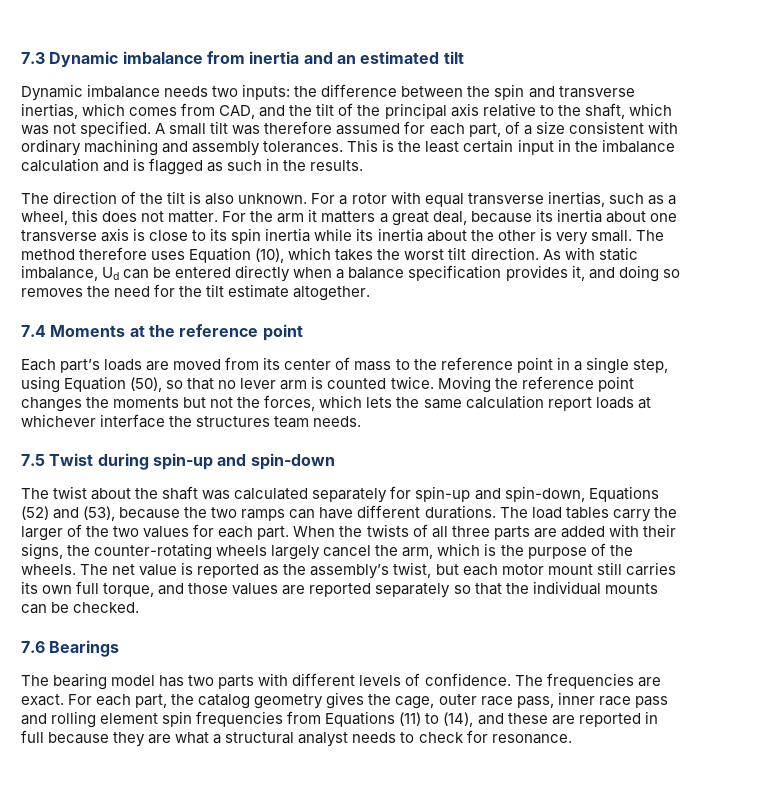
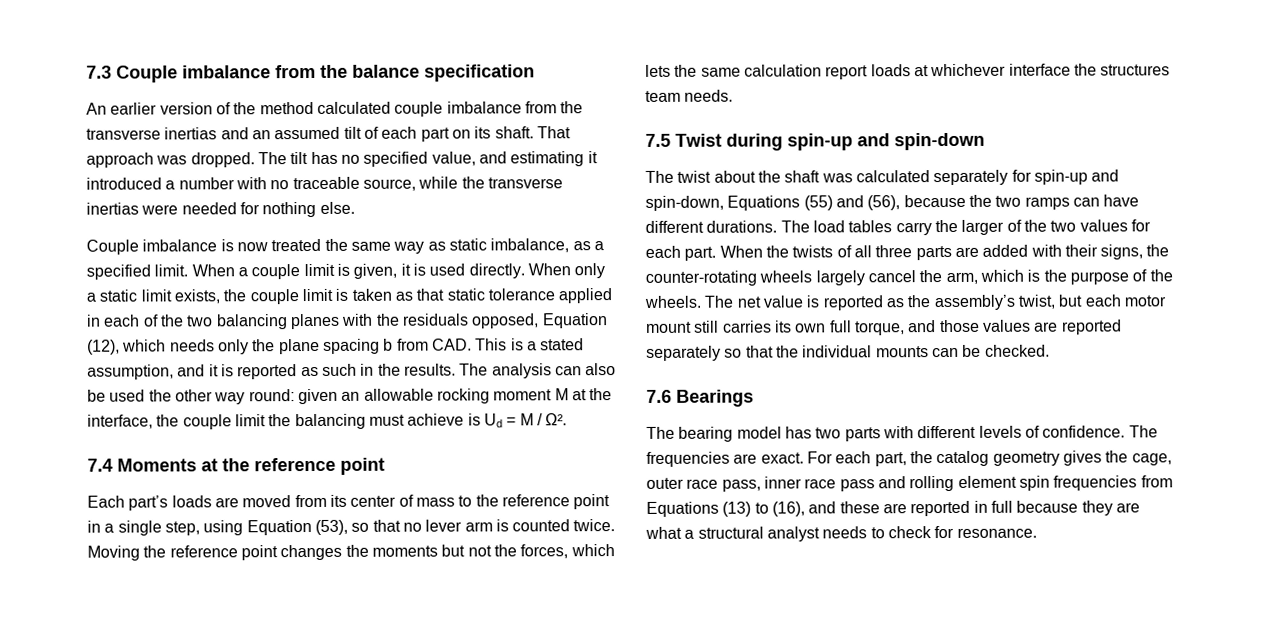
[49,51,464,67] [21,84,635,101] [21,103,672,119] [21,121,678,137] [21,139,675,156] [21,158,204,175] Dynamic imbalance from inertia and an estimated tilt // Dynamic imbalance needs two inputs: the difference between the spin and transverse inertias, which comes from CAD, and the tilt of the principal axis relative to the shaft, which was not specified. A small tilt was therefore assumed for each part, of a size consistent with ordinary machining and assembly tolerances. This is the least certain input in the imbalance calculation and is flagged -> [116,64,535,83] [86,101,584,117] [86,126,571,142] [86,151,598,168] [86,176,563,191] [86,201,355,218] [86,238,604,255] [86,263,606,280] [86,288,613,305] [86,313,608,330] [87,338,585,355] [87,364,298,380] Couple imbalance from the balance specification // An earlier version of the method calculated couple imbalance from the transverse inertias and an assumed tilt of each part on its shaft. That approach was dropped. The tilt has no specified value, and estimating it introduced a number with no traceable source, while the transverse inertias were needed for nothing else. // Couple imbalance is now treated the same way as static imbalance, as a specified limit. When a couple limit is given, it is used directly. When only a static limit exists, the couple limit is taken as that static tolerance applied in each of the two balancing planes with the residuals opposed, Equation (12), which needs only the plane spacing b from CAD. This is a stated assumption, and it is reported
[21,191,676,207] [21,209,677,226] [21,228,664,245] [21,247,638,263] [21,265,680,282] [21,284,371,301] // The direction of the tilt is also unknown. For a rotor with equal transverse inertias, such as a wheel, this does not matter. For the arm it matters a great deal, because its inertia about one transverse axis is close to its spin inertia while its inertia about the other is very small. The method therefore uses Equation (10), which takes the worst tilt direction. As with static imbalance, Ud can be entered directly when a balance specification provides it, and doing so removes the need for the tilt estimate altogether. -> [459,363,617,379] [87,388,613,405] [87,413,568,430] The analysis can also be used the other way round: given an allowable rocking moment M at the interface, the couple limit the balancing must achieve is Ud = M / Ω².
[130,377,163,392] (50), -> [314,519,348,535] (53),
[21,506,116,521] (52) and (53), -> [803,195,901,211] (55) and (56),
[399,712,474,727] (11) to (14), -> [722,501,805,517] (13) to (16),

